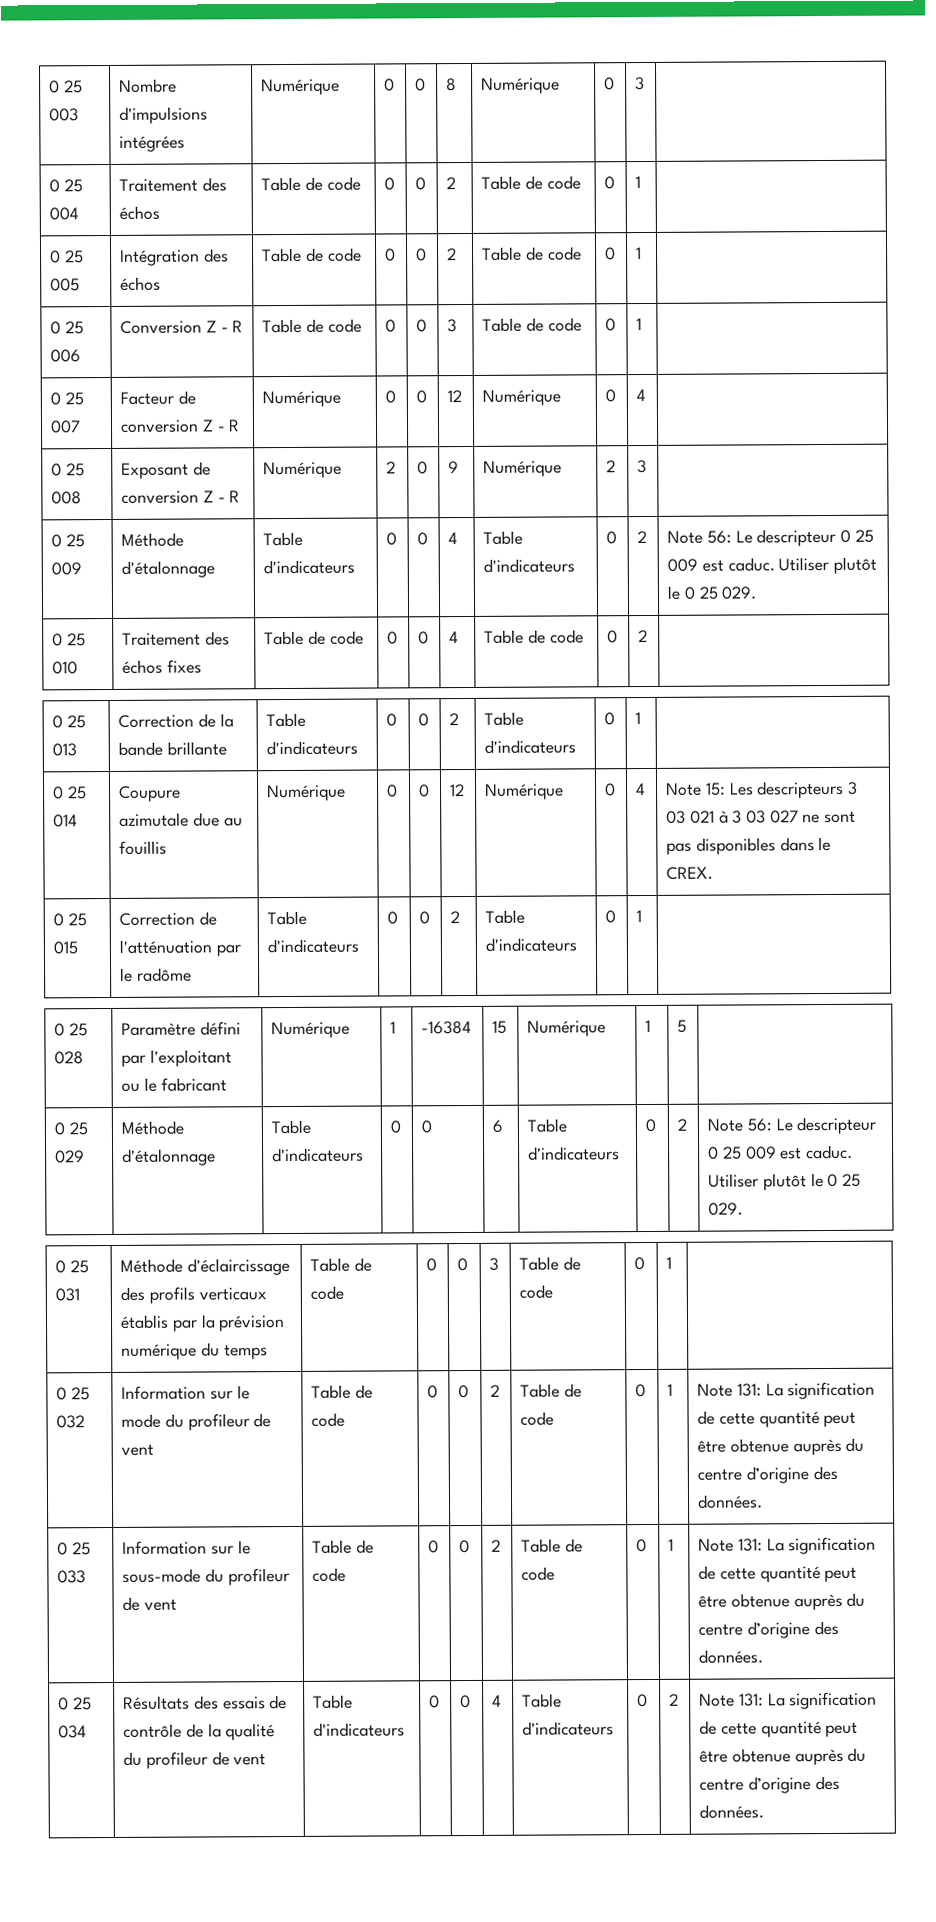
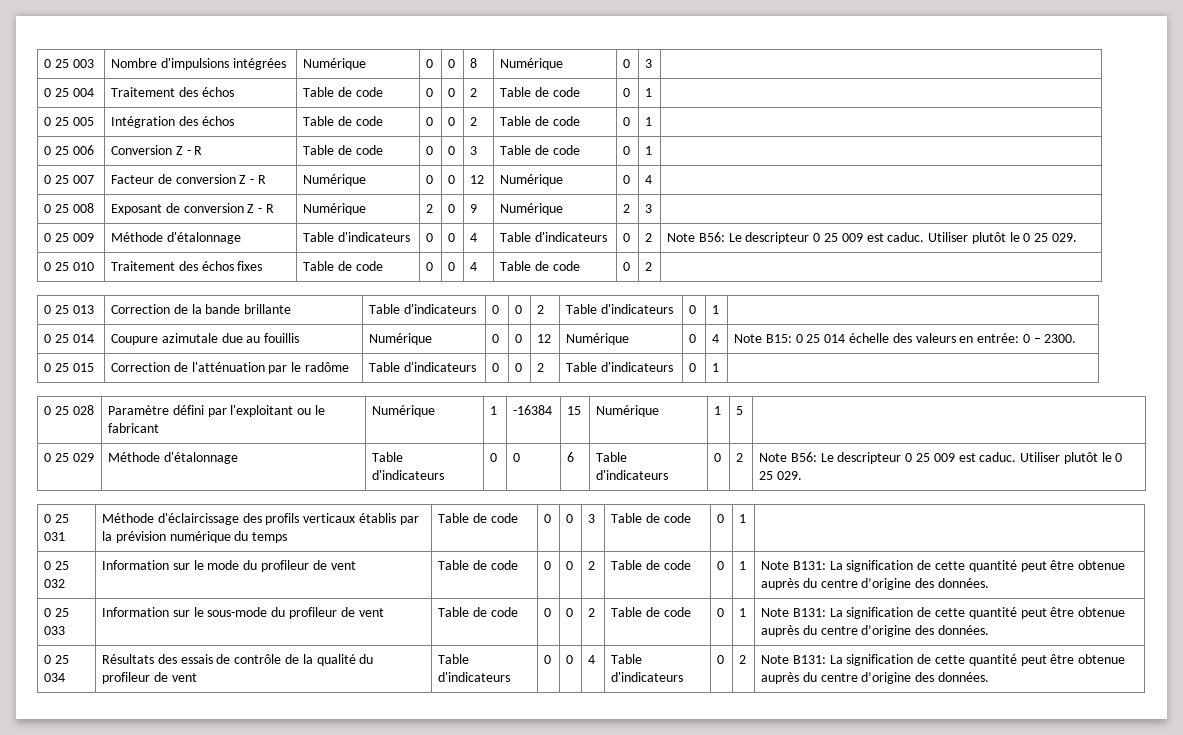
[706,530,732,544] 56: -> [698,232,725,242] B56:
[705,780,859,799] [666,810,857,824] [666,836,832,855] [666,866,714,880] 15: Les descripteurs 3 03 021 à 3 03 027 ne sont pas disponibles dans le CREX. -> [765,333,1077,343] B15: 0 25 014 échelle des valeurs en entrée: 0 – 2300.
[746,1118,772,1132] 56: -> [790,452,817,462] B56:
[736,1383,762,1397] 131: -> [792,561,826,570] B131:
[737,1538,763,1552] 131: -> [792,608,826,617] B131:
[738,1693,764,1707] 131: -> [792,655,826,664] B131:

